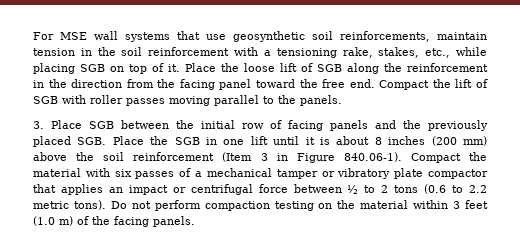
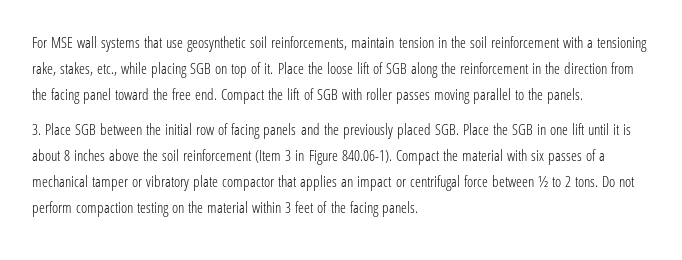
[431,136,487,146] (200 mm) -> (106, 155) none
[394,184,488,194] [33,200,106,210] tons (0.6 to 2.2 metric tons). -> [574,177,598,187] tons.
[33,216,73,226] (1.0 m) -> (315, 207) none

